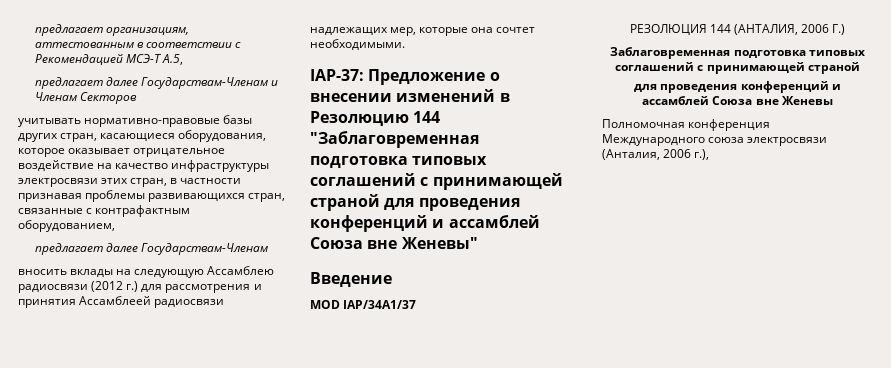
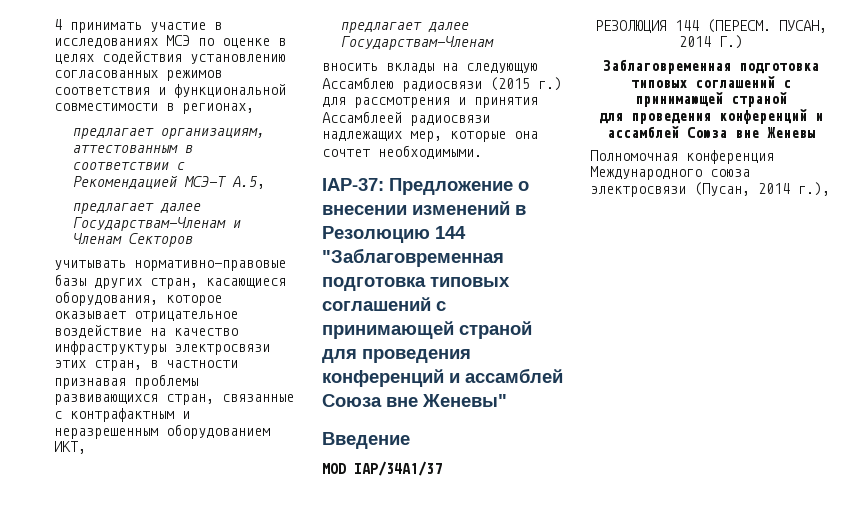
(35, 30) none -> [54,19,222,33] [54,35,286,48] [54,51,286,64] [54,70,222,81] [54,84,286,98] [54,103,254,114] 4 принимать участие в исследованиях МСЭ по оценке в целях содействия установлению согласованных режимов соответствия и функциональной совместимости в регионах, //
[18,220,115,232] оборудованием, -> [182,411,190,419] [54,424,270,439] [54,441,86,454] и неразрешенным оборудованием ИКТ,
[91,281,124,292] (2012 -> [490,77,530,91] (2015
[734,24,830,35] (АНТАЛИЯ, 2006 -> [706,19,827,33] [678,36,711,47] (ПЕРЕСМ. ПУСАН, 2014
[602,149,692,160] (Анталия, 2006 -> [694,182,790,196] (Пусан, 2014

